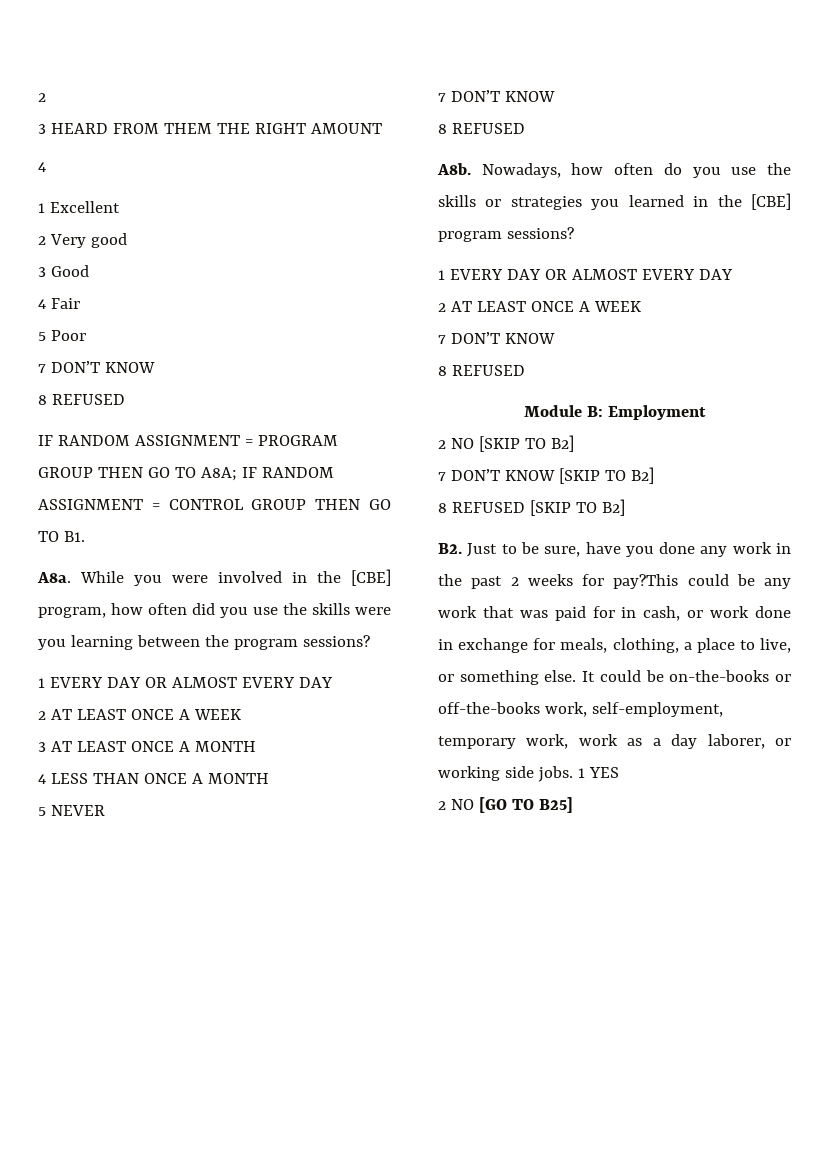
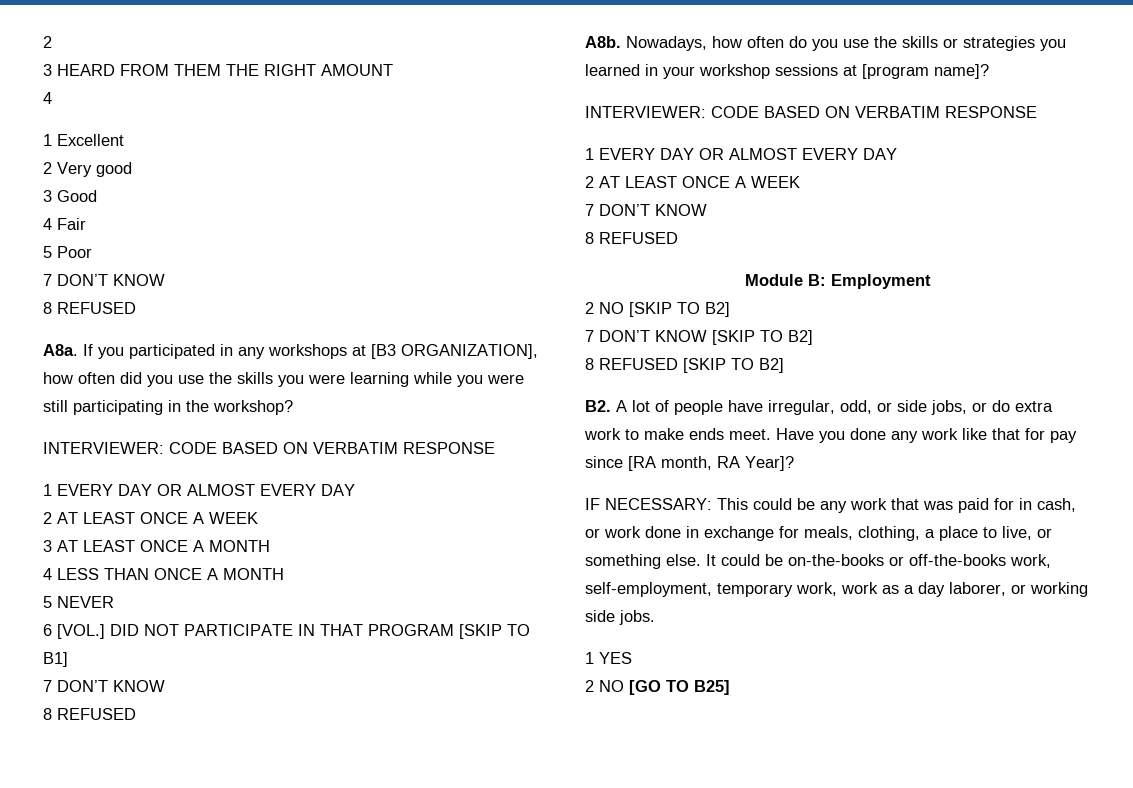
[38,435,338,446] [38,467,334,481] [38,499,391,510] [38,531,85,542] [37,569,391,586] [38,607,106,618] IF RANDOM ASSIGNMENT = PROGRAM GROUP THEN GO TO A8A; IF RANDOM ASSIGNMENT = CONTROL GROUP THEN GO TO B1. // A8a. While you were involved in the [CBE] program, -> [43,344,538,359] A8a. If you participated in any workshops at [B3 ORGANIZATION],
[355,607,391,615] [38,635,370,650] were you learning between the program sessions? -> [278,372,524,387] [43,400,293,415] [43,442,495,454] you were learning while you were still participating in the workshop? // INTERVIEWER: CODE BASED ON VERBATIM RESPONSE
(105, 810) none -> [43,624,530,639] [43,652,68,667] // 6 [VOL.] DID NOT PARTICIPATE IN THAT PROGRAM [SKIP TO B1]
[717,193,792,210] [438,227,574,242] the [CBE] program sessions? -> [663,64,989,79] [585,106,1037,118] your workshop sessions at [program name]? // INTERVIEWER: CODE BASED ON VERBATIM RESPONSE
[467,542,791,557] [438,574,679,589] Just to be sure, have you done any work in the past 2 weeks for pay?This -> [616,400,1053,415] [584,428,1077,443] [585,456,794,471] [585,498,748,510] A lot of people have irregular, odd, or side jobs, or do extra work to make ends meet. Have you done any work like that for pay since [RA month, RA Year]? // IF NECESSARY: This
(573, 774) none -> (655, 617) //

